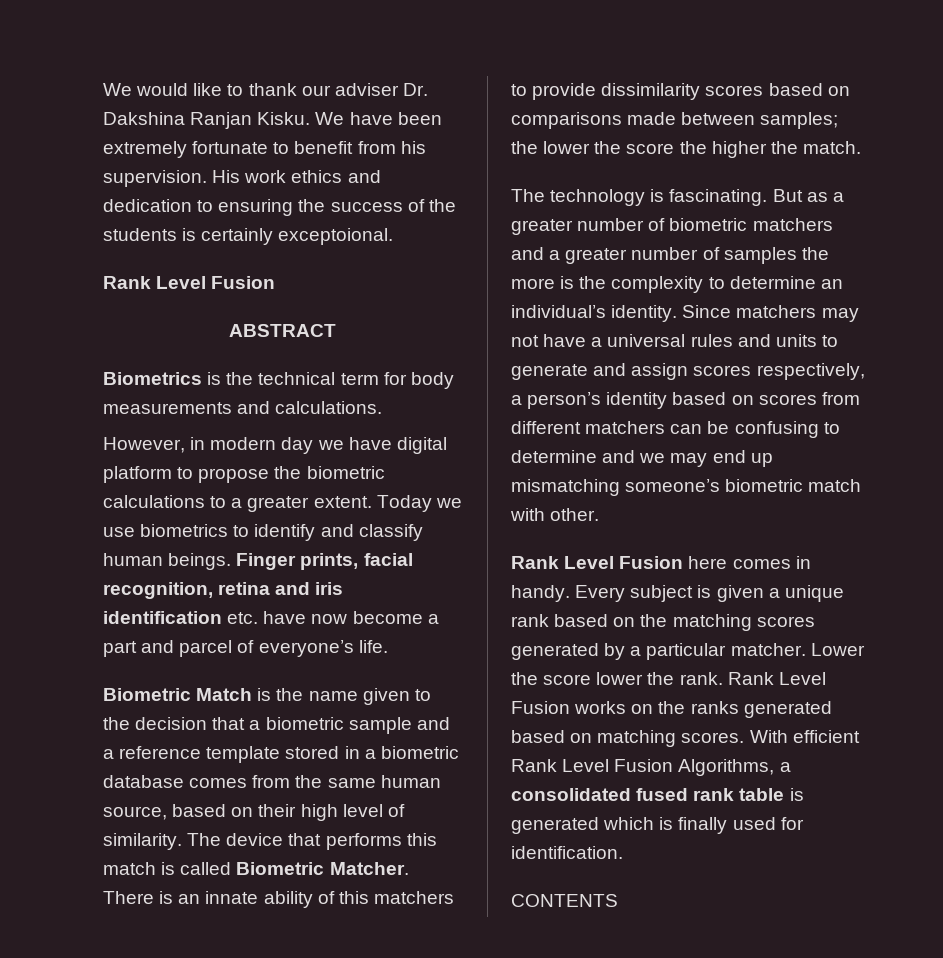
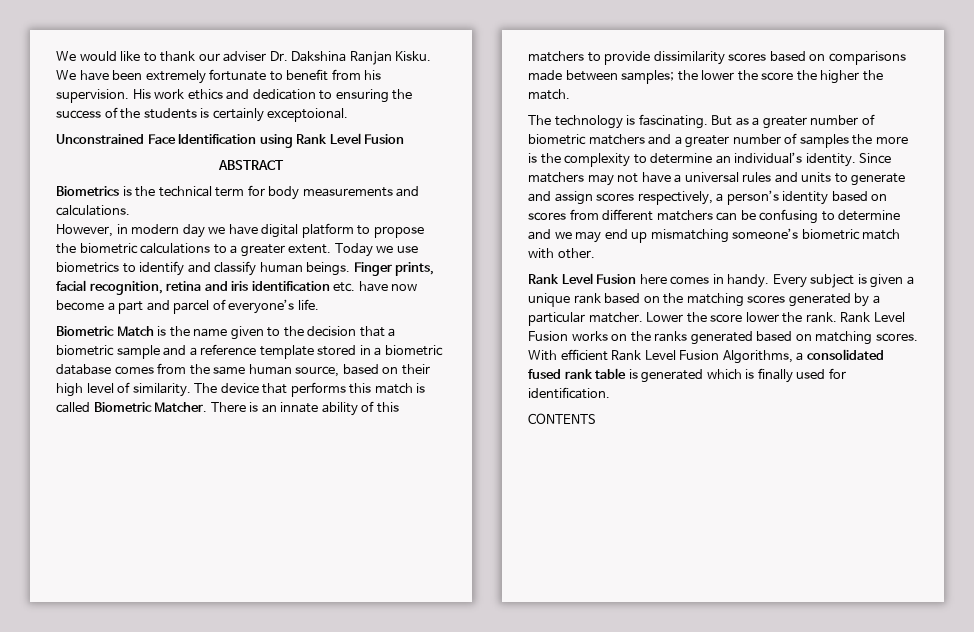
(394, 236) none -> [56,134,293,148] Unconstrained Face Identification using

